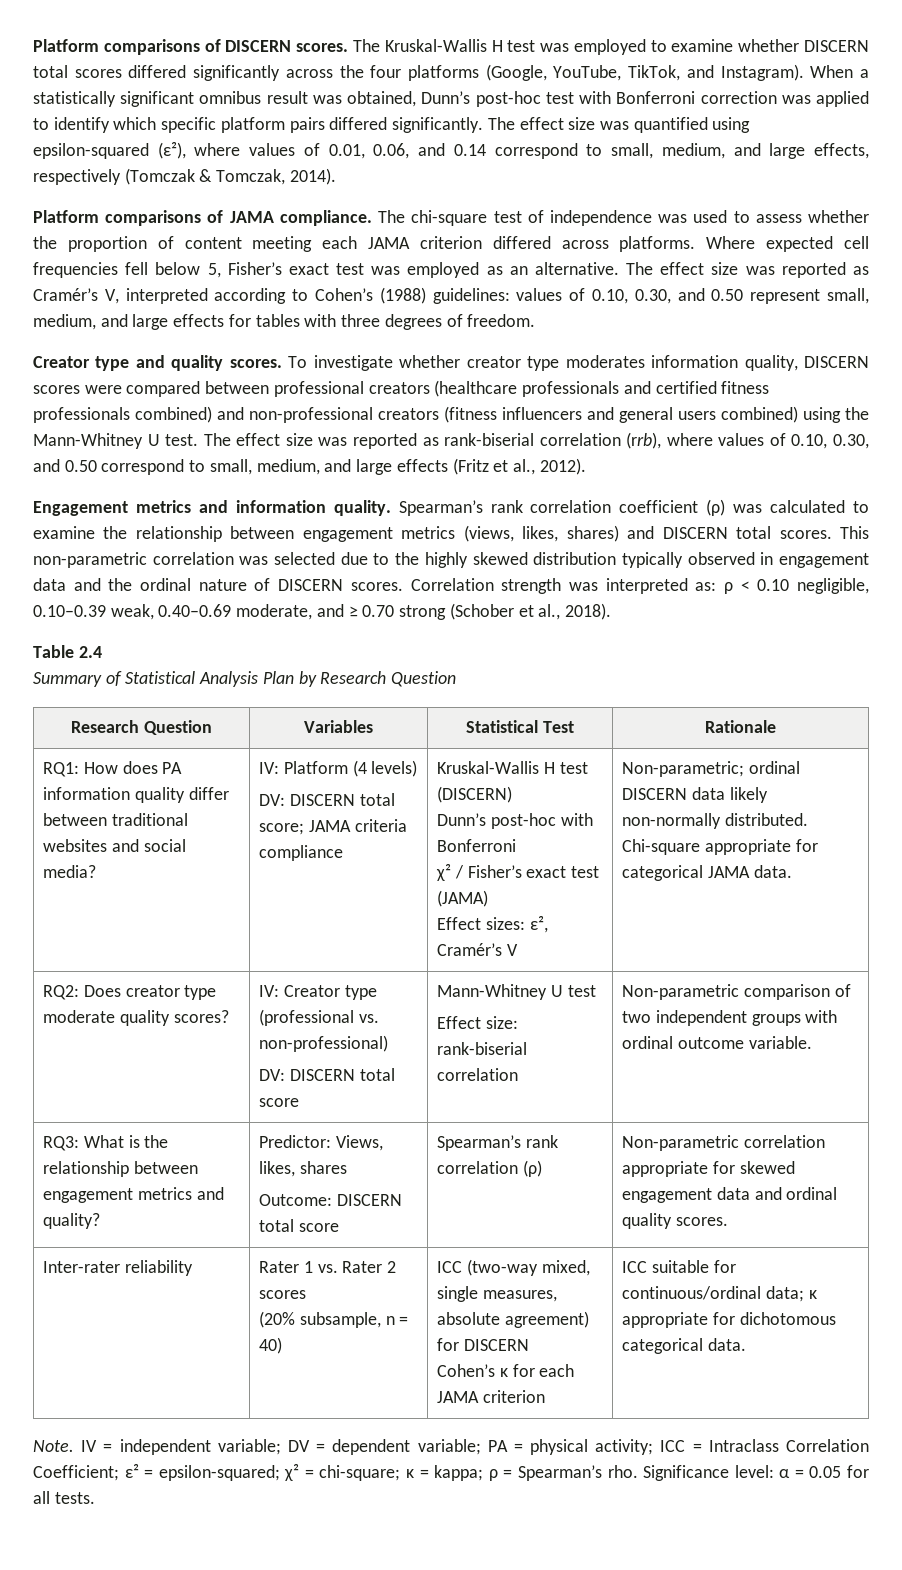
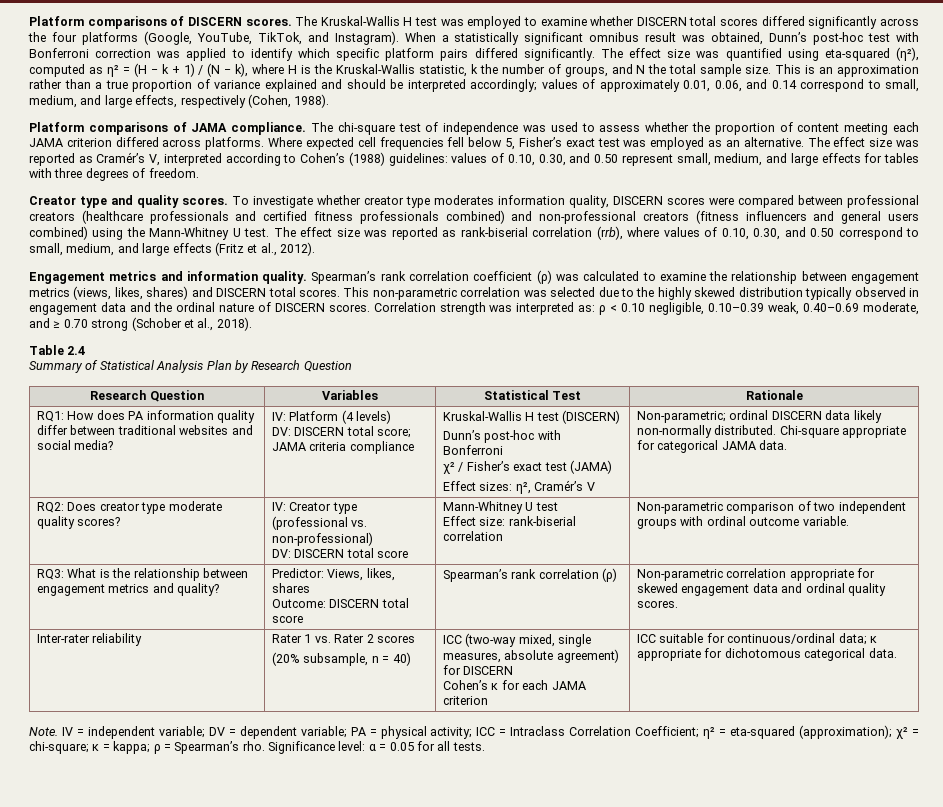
[33,141,320,159] epsilon-squared (ε²), where values of -> [824,47,919,61] [29,63,920,77] [29,79,680,92] eta-squared (η²), computed as η² = (H − k + 1) / (N − k), where H is the Kruskal-Wallis statistic, k the number of groups, and N the total sample size. This is an approximation rather than a true proportion of variance explained and should be interpreted accordingly; values of approximately
[124,168,336,185] (Tomczak & Tomczak, 2014). -> [247,94,330,108] (Cohen, 1988).
[529,915,548,933] ε², -> [515,482,531,494] η²,
[124,1463,280,1481] ε² = epsilon-squared; -> [703,725,893,739] η² = eta-squared (approximation);

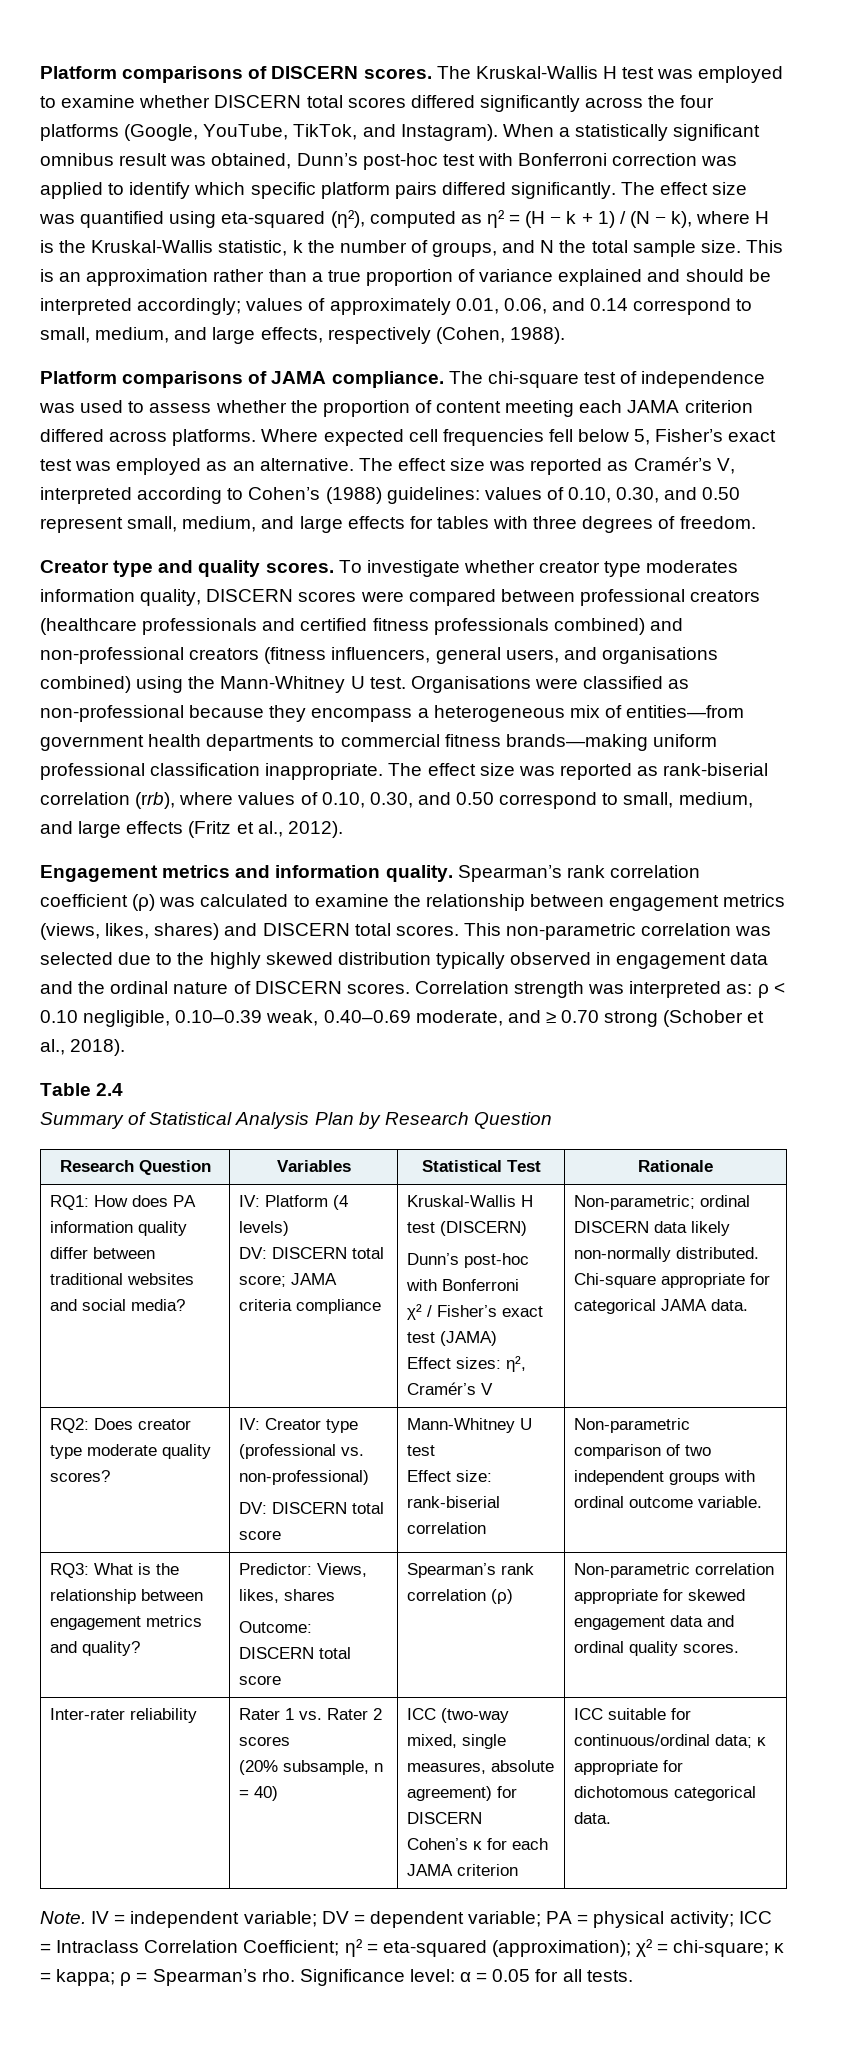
[745,211,919,224] influencers and general users -> [331,647,718,664] influencers, general users, and organisations
(270, 232) none -> [410,676,690,693] [40,705,745,722] [40,734,717,751] [40,763,384,780] Organisations were classified as non-professional because they encompass a heterogeneous mix of entities—from government health departments to commercial fitness brands—making uniform professional classification inappropriate.

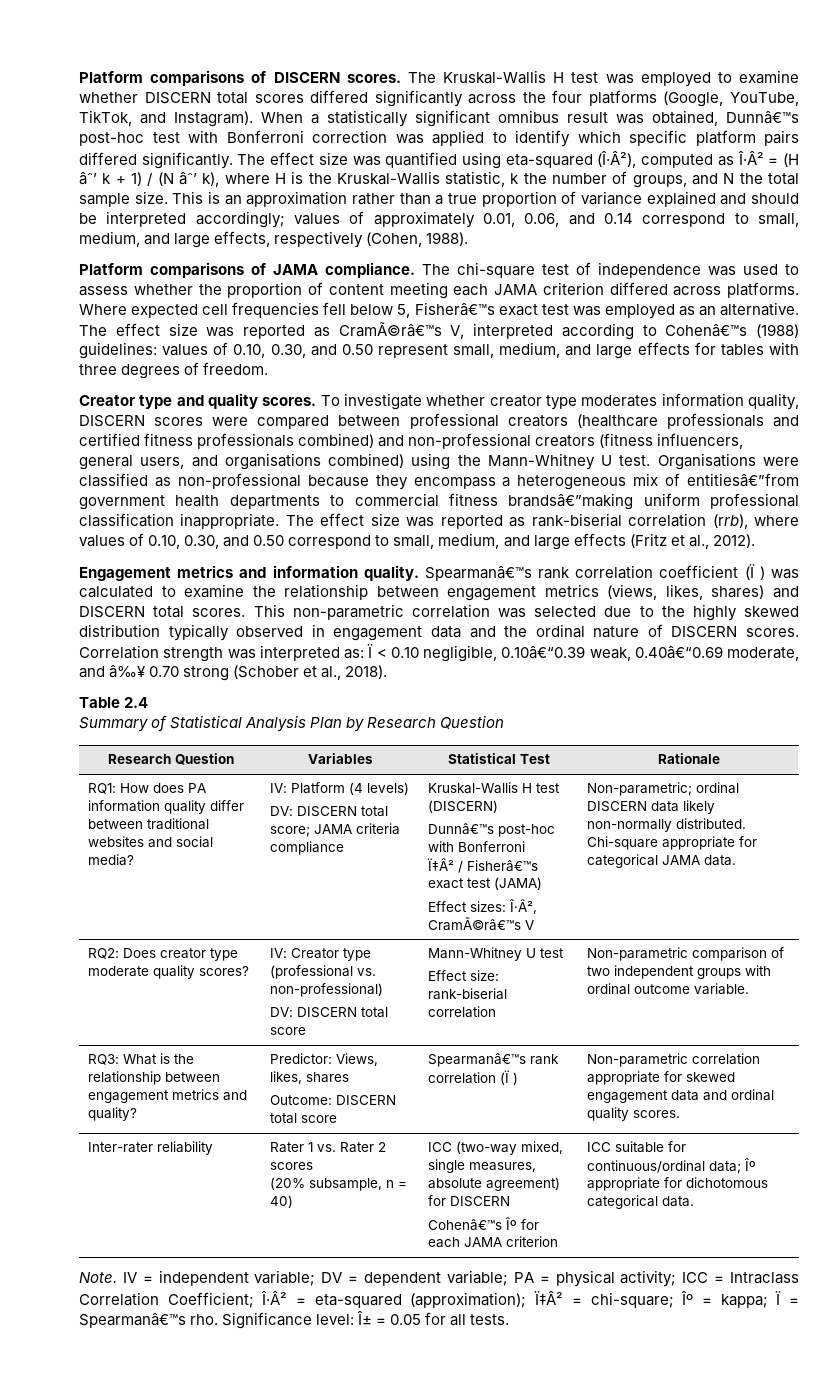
[296,153,358,166] Dunn’s -> [726,110,799,124] Dunnâ€™s
[330,210,365,228] (η²), -> [597,150,637,168] (Î·Â²),
[486,210,504,228] η² -> [737,150,764,165] Î·Â²
[550,217,562,224] − -> [79,171,97,185] âˆ’
[655,217,667,224] − -> [178,171,197,185] âˆ’
[655,429,724,442] Fisher’s -> [414,302,495,316] Fisherâ€™s
[633,457,712,471] Cramér’s -> [338,322,442,337] CramÃ©râ€™s
[248,487,321,500] Cohen’s -> [665,323,748,337] Cohenâ€™s
[626,705,745,718] entities—from -> [686,473,799,487] entitiesâ€”from
[505,734,648,751] brands—making -> [508,493,634,510] brandsâ€”making
[457,865,562,882] Spearman’s -> [424,565,532,581] Spearmanâ€™s
[132,894,156,911] (ρ) -> [744,564,765,580] (Ï )
[757,984,769,998] ρ -> [367,644,374,658] Ï
[175,1010,411,1026] 0.10–0.39 weak, 0.40–0.69 -> [501,645,723,661] 0.10â€“0.39 weak, 0.40â€“0.69
[545,1011,556,1023] ≥ -> [109,664,147,678] â‰¥
[407,1253,460,1265] Dunn’s -> [428,823,495,835] Dunnâ€™s
[407,1304,498,1320] χ² / Fisher’s -> [427,858,539,873] Ï‡Â² / Fisherâ€™s
[506,1356,527,1372] [407,1382,477,1395] η², Cramér’s -> [509,899,538,914] [428,917,522,931] Î·Â², CramÃ©râ€™s
[407,1563,535,1578] [407,1589,514,1604] Spearman’s rank correlation (ρ) -> [428,1053,560,1067] [428,1070,519,1085] Spearmanâ€™s rank correlation (Ï )
[407,1838,483,1850] Cohen’s κ -> [428,1217,518,1231] Cohenâ€™s Îº
[757,1737,767,1746] κ -> [744,1158,757,1171] Îº
[344,1939,362,1957] η² -> [261,1290,288,1305] Î·Â²
[636,1939,653,1957] χ² -> [534,1290,564,1305] Ï‡Â²
[774,1943,785,1953] κ -> [681,1290,694,1305] Îº
[120,1969,257,1986] ρ = Spearman’s -> [775,1291,800,1305] [79,1312,186,1328] Ï = Spearmanâ€™s
[460,1972,472,1982] α -> [357,1310,373,1325] Î±

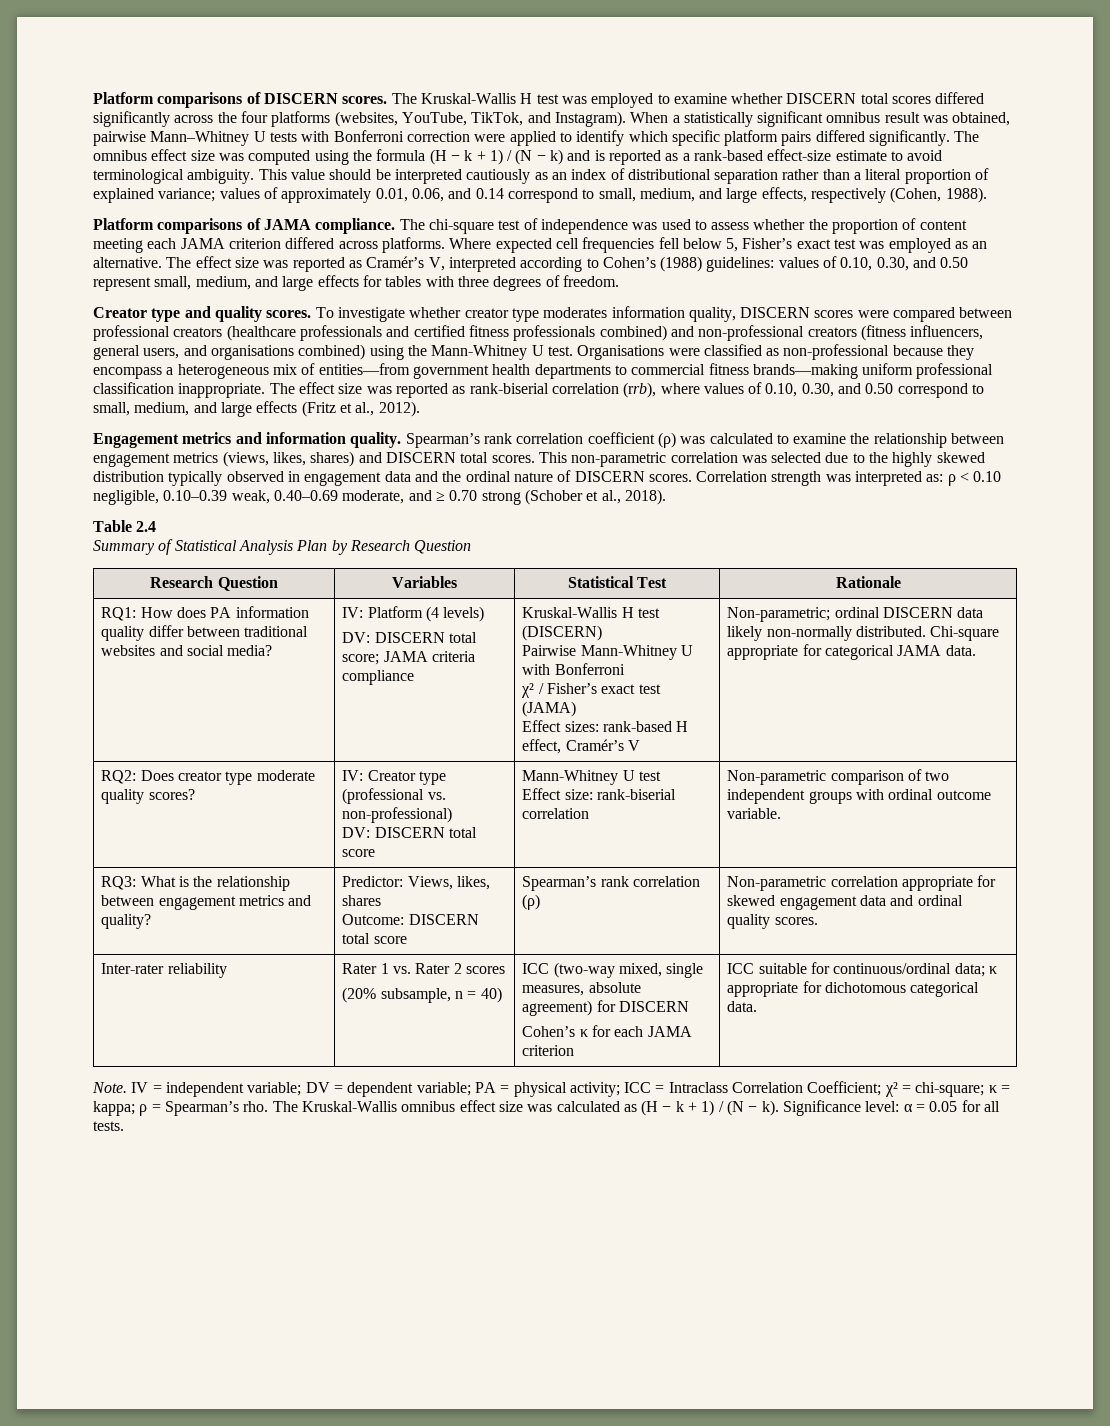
[663,91,724,107] (Google, -> [334,111,398,127] (websites,
[726,110,799,124] [79,132,180,146] Dunnâ€™s post-hoc test -> [93,131,297,146] pairwise Mann–Whitney U tests
[395,134,424,144] was -> [474,134,506,142] were
[270,150,799,169] [79,171,800,188] [79,191,348,207] effect size was quantified using eta-squared (Î·Â²), computed as Î·Â² = (H âˆ’ k + 1) / (N âˆ’ k), where H is the Kruskal-Wallis statistic, k the number of groups, and N the total sample size. This is an approximation -> [93,149,943,165] [93,168,779,184] omnibus effect size was computed using the formula (H − k + 1) / (N − k) and is reported as a rank-based effect-size estimate to avoid terminological ambiguity. This value should be interpreted cautiously as an index of distributional separation
[448,191,799,207] [79,211,285,228] true proportion of variance explained and should be interpreted accordingly; -> [865,168,990,184] [93,188,216,203] literal proportion of explained variance;
[414,302,495,316] Fisherâ€™s -> [742,238,793,249] Fisher’s
[338,322,442,337] CramÃ©râ€™s -> [366,256,425,268] Cramér’s
[665,323,748,337] Cohenâ€™s -> [602,257,656,268] Cohen’s
[686,473,799,487] entitiesâ€”from -> [318,363,410,375] entities—from
[508,493,634,510] brandsâ€”making -> [752,364,858,379] brands—making
[424,565,532,581] Spearmanâ€™s -> [405,433,480,448] Spearman’s
[744,564,765,580] (Ï ) -> [657,432,676,448] (ρ)
[367,644,374,658] Ï -> [947,474,956,486] ρ
[501,645,723,661] 0.10â€“0.39 weak, 0.40â€“0.69 -> [163,490,338,504] 0.10–0.39 weak, 0.40–0.69
[109,664,147,678] â‰¥ -> [435,491,445,501] ≥
[428,823,556,837] Dunnâ€™s post-hoc -> [522,645,694,660] Pairwise Mann-Whitney U
[427,858,539,873] Ï‡Â² / Fisherâ€™s -> [521,683,598,698] χ² / Fisher’s
[509,899,538,914] [428,917,522,931] Î·Â², CramÃ©râ€™s -> [603,721,689,732] [522,739,624,754] rank-based H effect, Cramér’s
[428,1053,560,1067] [428,1070,519,1085] Spearmanâ€™s rank correlation (Ï ) -> [522,876,701,891] [522,894,541,910] Spearman’s rank correlation (ρ)
[428,1217,518,1231] Cohenâ€™s Îº -> [522,1026,588,1037] Cohen’s κ
[744,1158,757,1171] Îº -> [989,966,998,974] κ
[261,1290,564,1308] Î·Â² = eta-squared (approximation); Ï‡Â² -> [884,1082,898,1097] χ²
[681,1290,694,1305] Îº -> [988,1085,997,1093] κ
[775,1291,800,1305] [79,1312,219,1328] Ï = Spearmanâ€™s rho. -> [139,1100,779,1116] ρ = Spearman’s rho. The Kruskal-Wallis omnibus effect size was calculated as (H − k + 1) / (N − k).
[357,1310,373,1325] Î± -> [903,1104,913,1112] α

